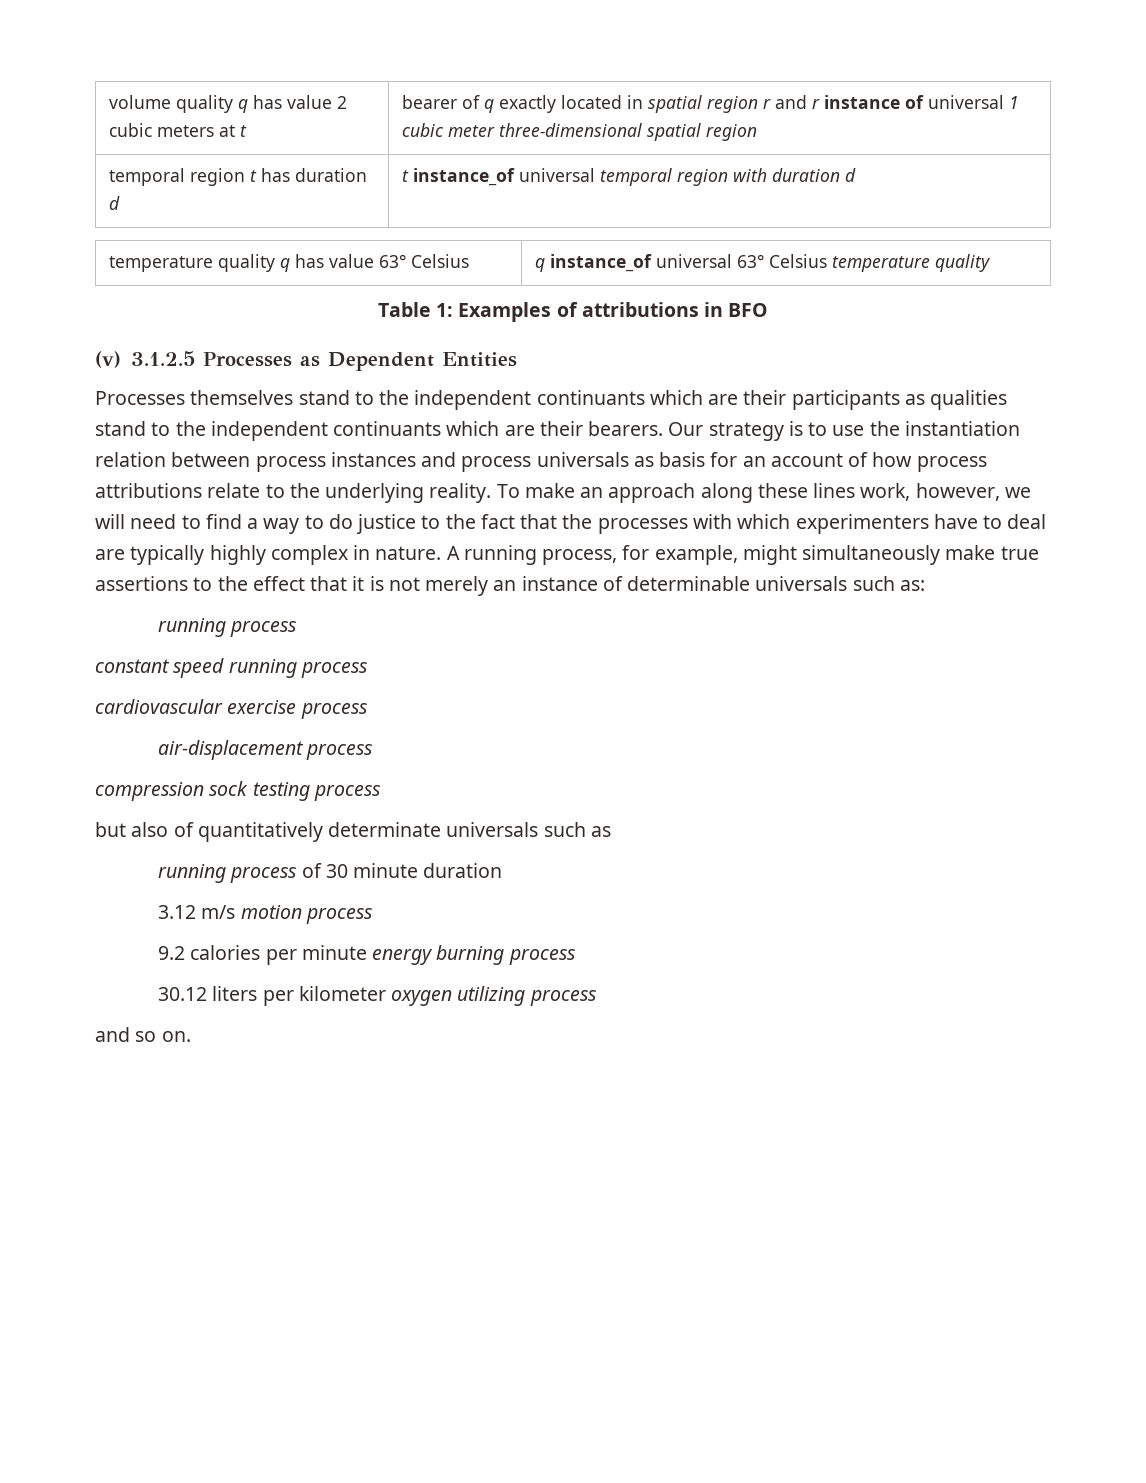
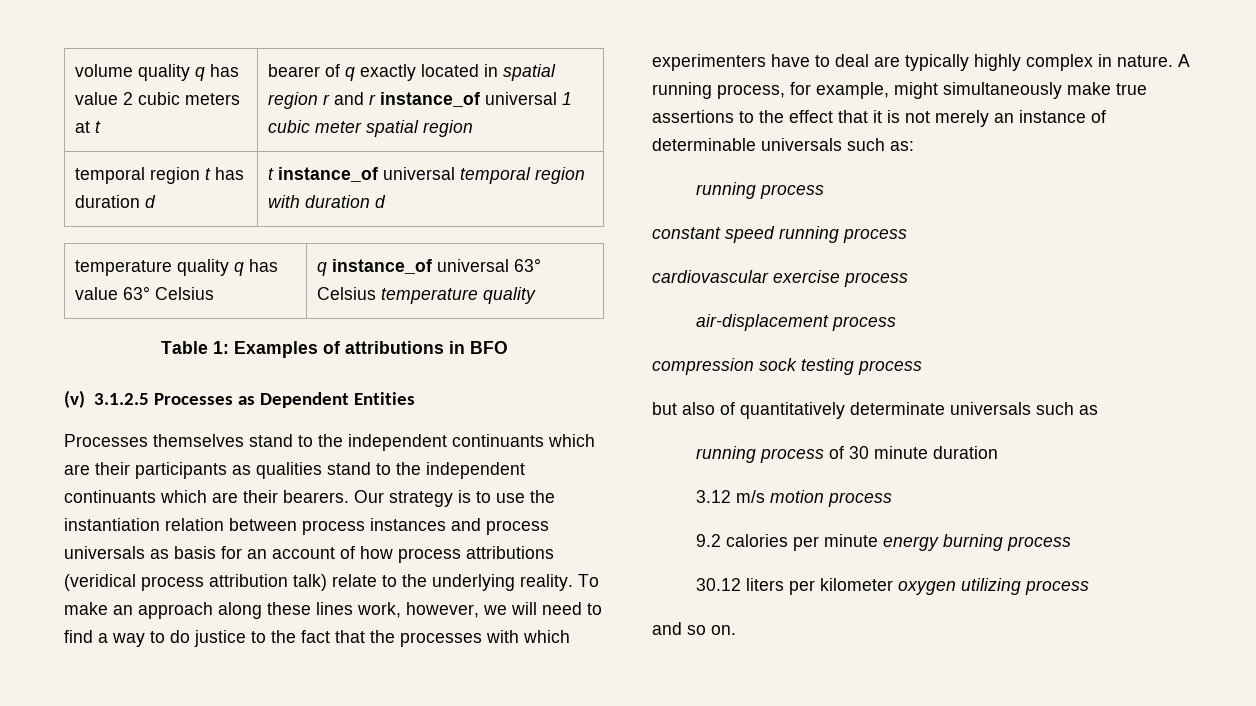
[824,95,925,109] instance of -> [379,92,480,107] instance_of
[499,123,643,137] three-dimensional -> (362, 127) none
(202, 490) none -> [64,574,327,591] (veridical process attribution talk)

